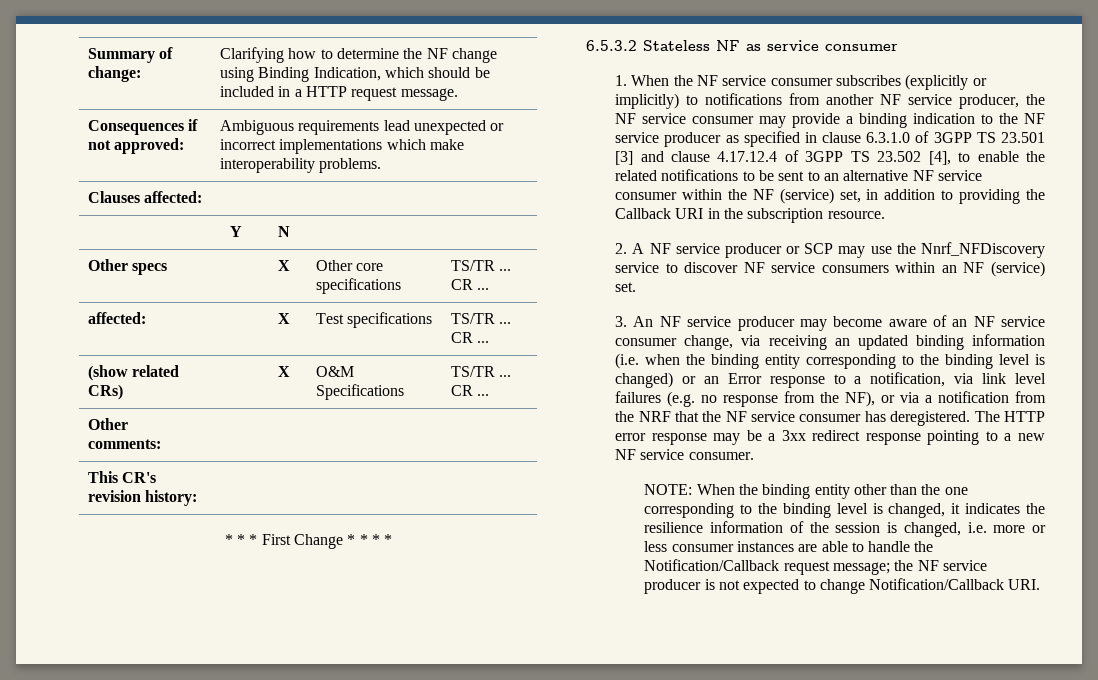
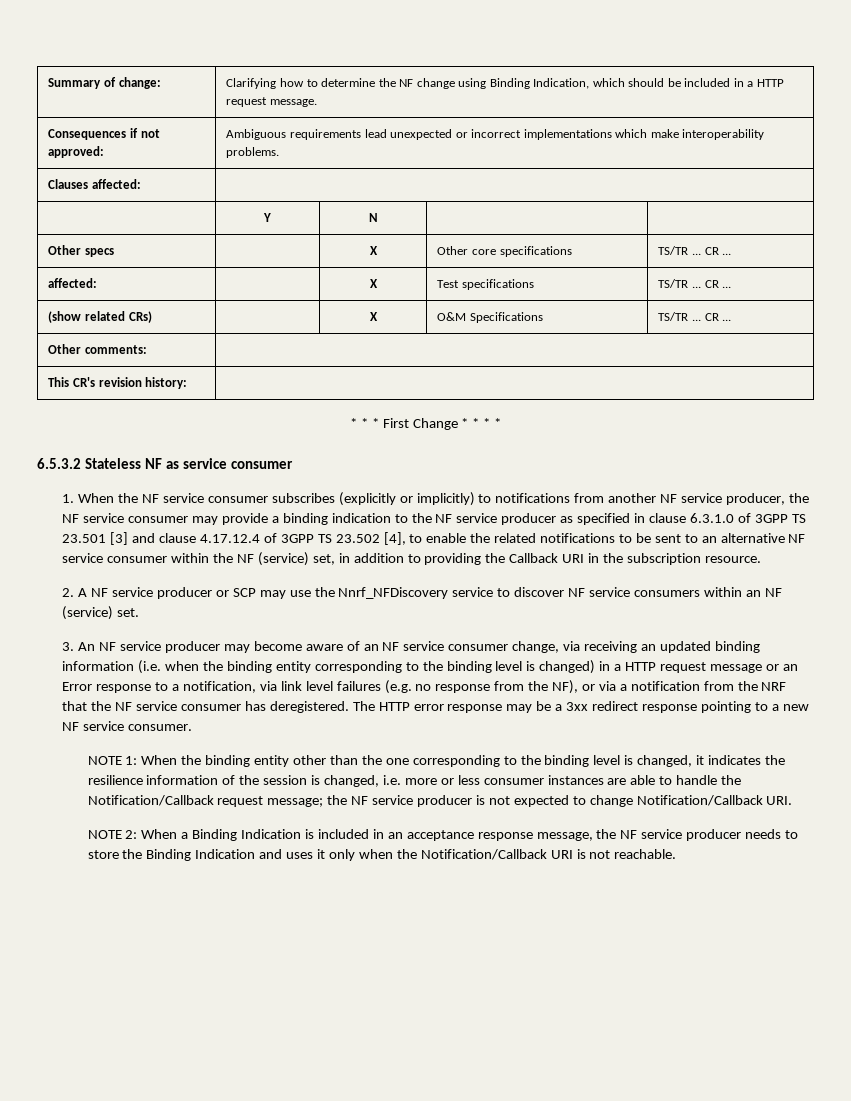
(674, 380) none -> [599,661,762,673] in a HTTP request message
[644,484,693,495] NOTE: -> [87,756,138,765] NOTE 1:
(1041, 584) none -> [87,829,799,841] [87,849,677,861] // NOTE 2: When a Binding Indication is included in an acceptance response message, the NF service producer needs to store the Binding Indication and uses it only when the Notification/Callback URI is not reachable.

